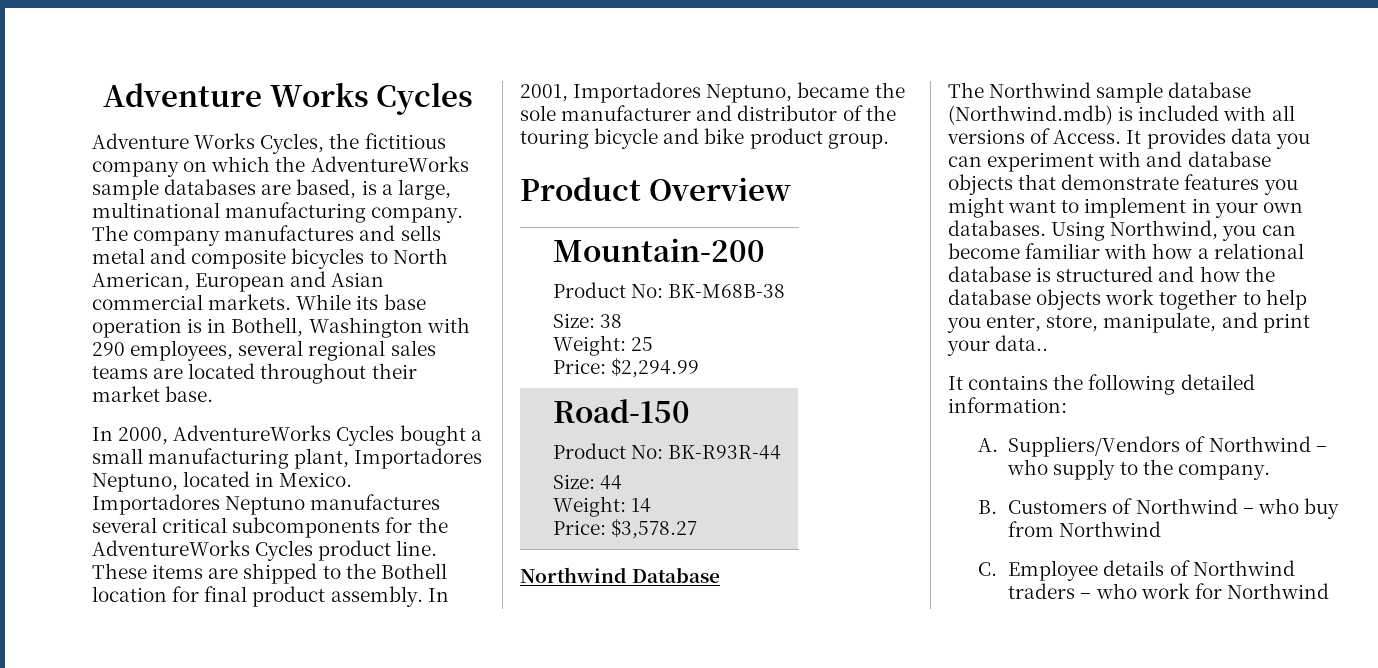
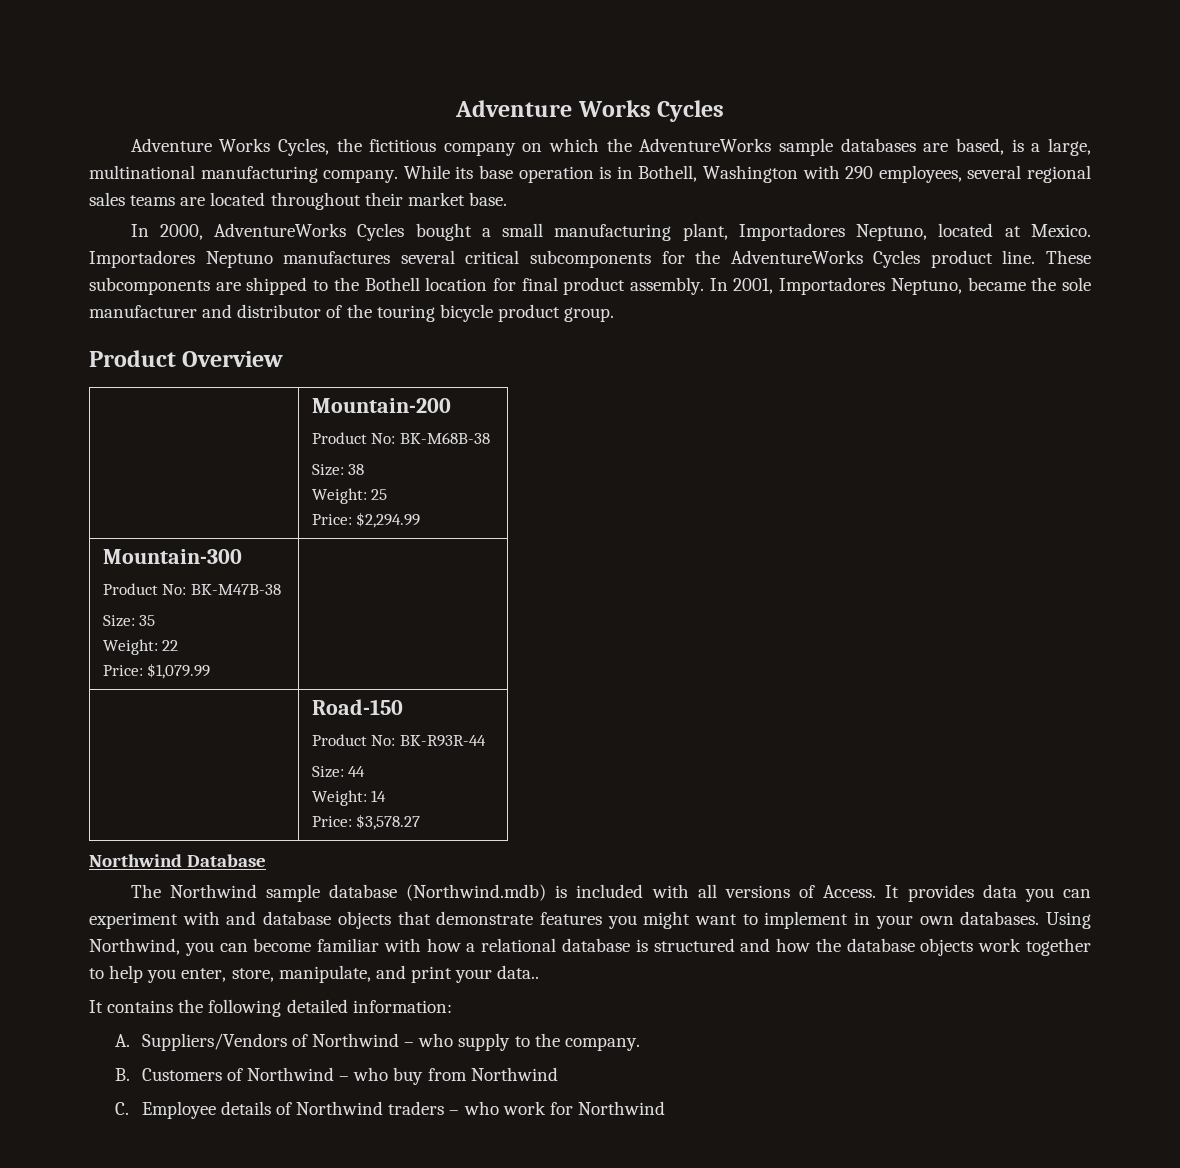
[92,225,441,246] [92,248,448,269] [92,271,385,292] [92,294,292,310] The company manufactures and sells metal and composite bicycles to North American, European and Asian commercial markets. -> (399, 176) none
[255,472,275,487] in -> [1004,226,1021,237] at
[152,564,204,579] items -> [89,277,210,295] subcomponents
[663,128,745,144] and bike -> (493, 313) none
(700, 368) none -> [102,549,242,564] [102,583,281,595] [102,615,156,627] [102,639,179,655] [102,663,211,679] // Mountain-300 // Product No: BK-M47B-38 // Size: 35 // Weight: 22 // Price: $1,079.99 |

